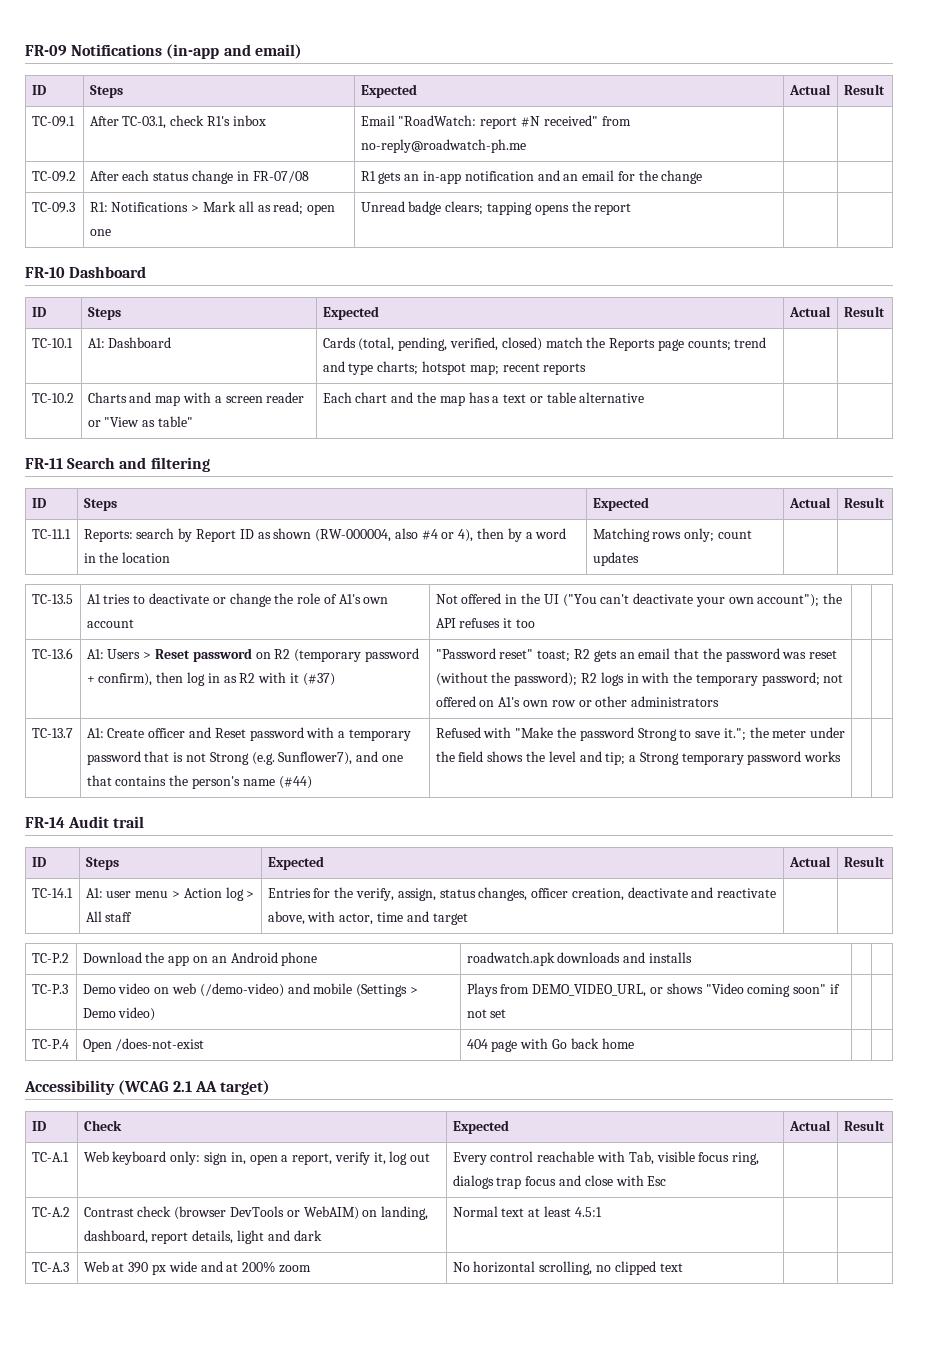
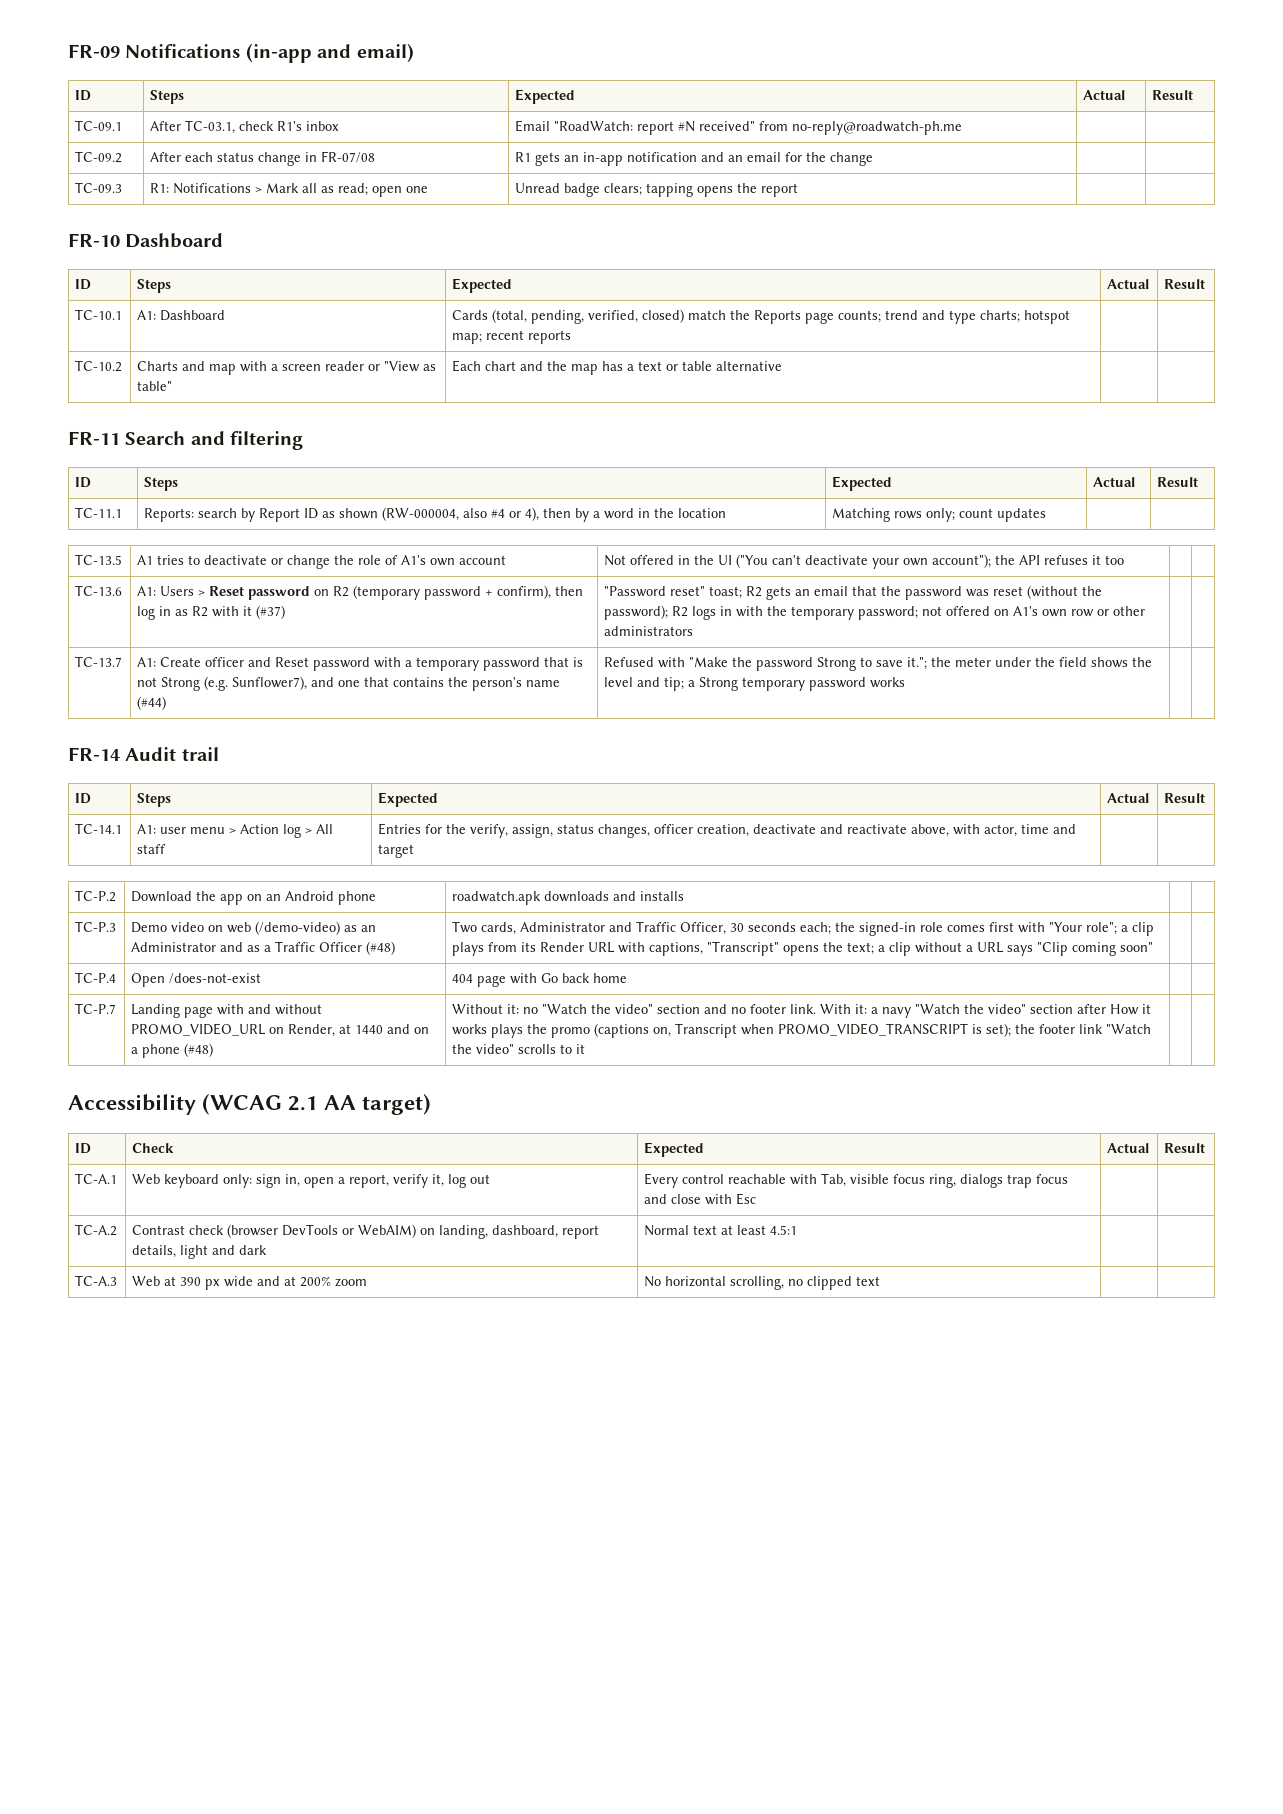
[287,983,418,997] [82,1007,156,1021] [466,983,744,997] and mobile (Settings > Demo video) | Plays from DEMO_VIDEO_URL, or shows "Video -> [344,925,377,932] [131,941,396,955] [452,921,1155,936] [452,941,1069,956] as an Administrator and as a Traffic Officer (#48) | Two cards, Administrator and Traffic Officer, 30 seconds each; the signed-in role comes first with "Your role"; a clip plays from its Render URL with captions, "Transcript" opens the text; a clip without a URL says "Clip
[829,984,840,994] [466,1009,507,1018] if not set -> (1154, 947) none
(634, 1043) none -> [75,1003,117,1014] [131,1004,323,1018] [131,1023,430,1037] [131,1043,214,1058] [452,1004,1152,1018] [452,1023,1152,1038] [452,1044,586,1054] // TC-P.7 | Landing page with and without PROMO_VIDEO_URL on Render, at 1440 and on a phone (#48) | Without it: no "Watch the video" section and no footer link. With it: a navy "Watch the video" section after How it works plays the promo (captions on, Transcript when PROMO_VIDEO_TRANSCRIPT is set); the footer link "Watch the video" scrolls to it | |

